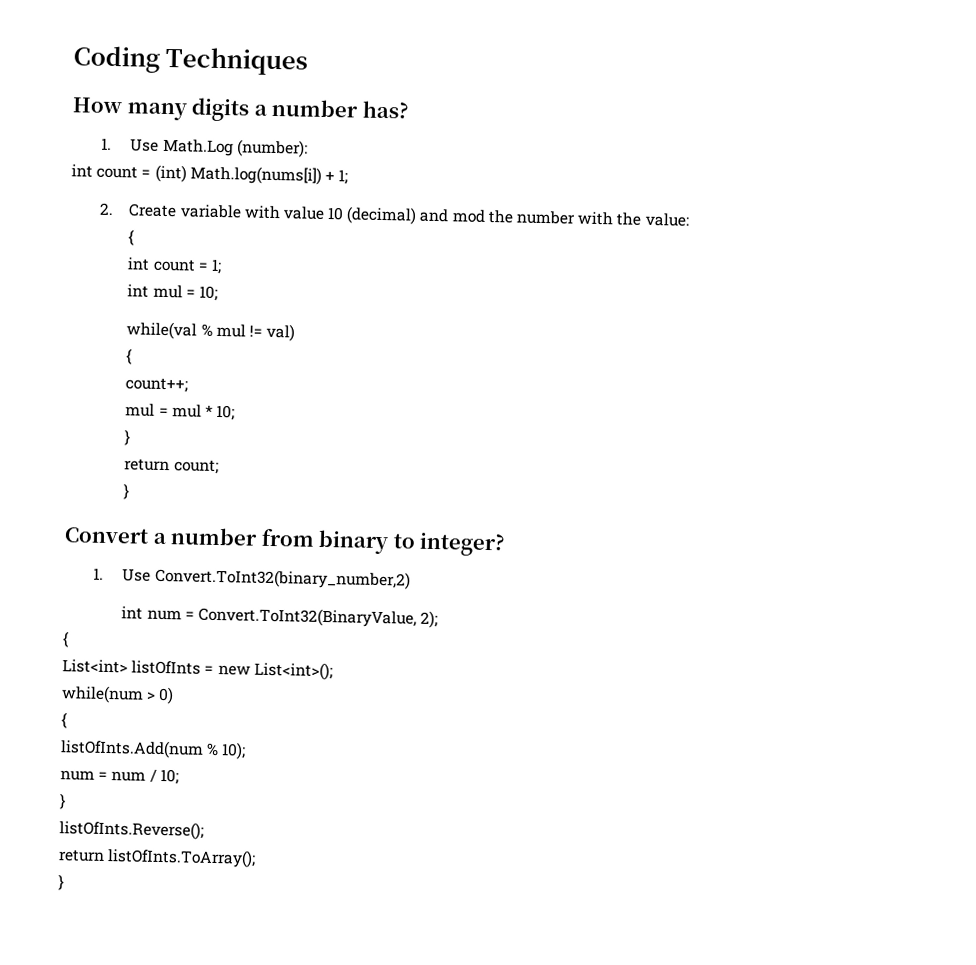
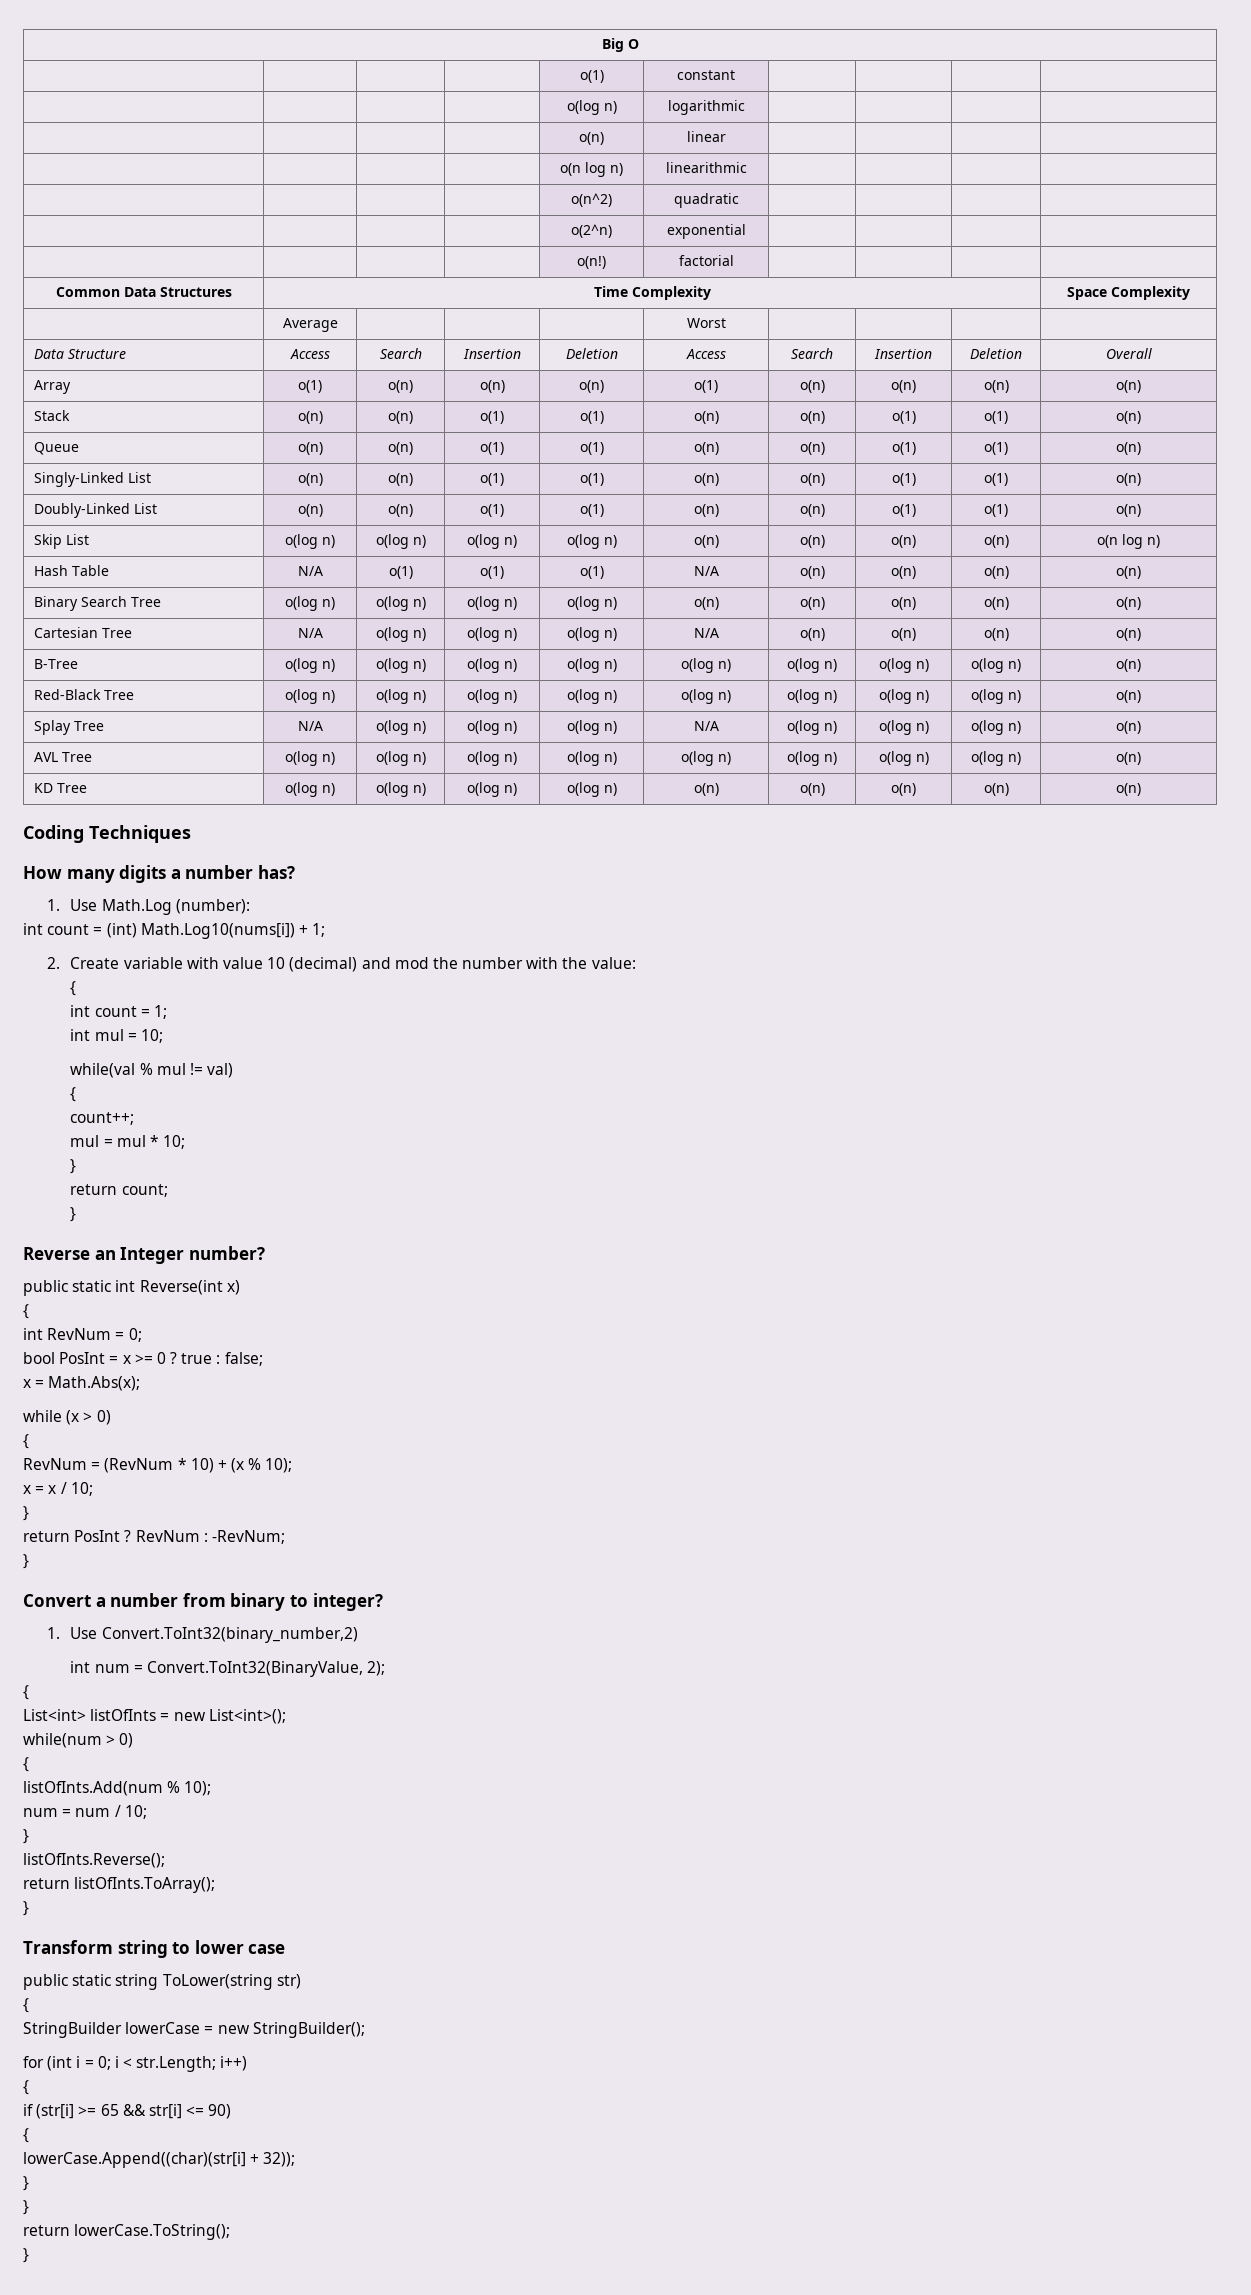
(73, 59) none -> [601,38,639,52] [579,70,604,83] [677,70,735,80] [566,100,617,115] [667,100,745,115] [579,132,604,145] [686,131,726,142] [560,162,623,177] [665,162,747,173] [571,193,612,207] [673,193,739,208] [571,224,612,238] [666,224,746,239] [577,256,606,269] [678,255,734,266] [55,287,232,297] [593,286,711,300] [1067,286,1190,300] [282,318,338,332] [686,318,726,328] [33,349,126,359] [289,349,330,359] [379,348,422,359] [462,349,521,359] [565,348,618,359] [685,349,726,359] [791,348,833,359] [874,349,932,359] [970,348,1022,359] [1105,348,1152,359] [33,380,71,394] [298,380,322,393] [388,380,413,393] [479,380,505,393] [579,380,604,393] [694,380,718,393] [799,380,825,393] [891,380,916,393] [983,380,1009,393] [1116,380,1141,393] [33,410,70,421] [297,411,323,424] [388,411,413,424] [480,411,504,424] [579,411,604,424] [693,411,719,424] [799,411,825,424] [891,411,916,424] [984,411,1008,424] [1116,411,1141,424] [33,442,79,455] [297,442,323,455] [388,442,413,455] [480,442,504,455] [579,442,604,455] [693,442,719,455] [799,442,825,455] [891,442,916,455] [984,442,1008,455] [1116,442,1141,455] [33,472,151,487] [297,473,323,486] [388,473,413,486] [480,473,504,486] [579,473,604,486] [693,473,719,486] [799,473,825,486] [891,473,916,486] [984,473,1008,486] [1116,473,1141,486] [33,503,157,518] [297,504,323,517] [388,504,413,517] [480,504,504,517] [579,504,604,517] [693,504,719,517] [799,504,825,517] [891,504,916,517] [984,504,1008,517] [1116,504,1141,517] [33,534,89,549] [285,534,335,549] [375,534,426,549] [467,534,517,549] [566,534,617,549] [693,535,719,548] [799,535,825,548] [891,535,916,548] [983,535,1009,548] [1097,534,1160,549] [33,565,109,576] [297,566,323,576] [388,566,413,579] [480,566,504,579] [579,566,604,579] [693,566,719,576] [799,566,825,579] [891,566,916,579] [983,566,1009,579] [1116,566,1141,579] [33,596,161,611] [285,596,335,611] [375,596,426,611] [467,596,517,611] [566,596,617,611] [693,597,719,610] [799,597,825,610] [891,597,916,610] [983,597,1009,610] [1116,597,1141,610] [33,627,132,638] [297,628,323,638] [375,627,426,642] [467,627,517,642] [566,627,617,642] [693,628,719,638] [799,628,825,641] [891,628,916,641] [983,628,1009,641] [1116,628,1141,641] [33,659,78,669] [285,658,335,673] [375,658,426,673] [467,658,517,673] [566,658,617,673] [681,658,731,673] [787,658,837,673] [878,658,929,673] [971,658,1021,673] [1116,659,1141,672] [33,689,134,700] [285,689,335,704] [375,689,426,704] [467,689,517,704] [566,689,617,704] [681,689,731,704] [787,689,837,704] [878,689,929,704] [971,689,1021,704] [1116,690,1141,703] [33,720,104,735] [297,721,323,731] [375,720,426,735] [467,720,517,735] [566,720,617,735] [693,721,719,731] [787,720,837,735] [878,720,929,735] [971,720,1021,735] [1116,721,1141,734] [33,752,92,762] [285,751,335,766] [375,751,426,766] [467,751,517,766] [566,751,617,766] [681,751,731,766] [787,751,837,766] [878,751,929,766] [971,751,1021,766] [1116,752,1141,765] [33,783,87,793] [285,782,335,797] [375,782,426,797] [467,782,517,797] [566,782,617,797] [693,783,719,796] [799,783,825,796] [891,783,916,796] [983,783,1009,796] [1116,783,1141,796] Big O // | | | | o(1) | constant | | | | // | | | | o(log n) | logarithmic | | | | // | | | | o(n) | linear | | | | // | | | | o(n log n) | linearithmic | | | | // | | | | o(n^2) | quadratic | | | | // | | | | o(2^n) | exponential | | | | // | | | | o(n!) | factorial | | | | // Common Data Structures | Time Complexity | Space Complexity // | Average | | | | Worst | | | | // Data Structure | Access | Search | Insertion | Deletion | Access | Search | Insertion | Deletion | Overall // Array | o(1) | o(n) | o(n) | o(n) | o(1) | o(n) | o(n) | o(n) | o(n) // Stack | o(n) | o(n) | o(1) | o(1) | o(n) | o(n) | o(1) | o(1) | o(n) // Queue | o(n) | o(n) | o(1) | o(1) | o(n) | o(n) | o(1) | o(1) | o(n) // Singly-Linked List | o(n) | o(n) | o(1) | o(1) | o(n) | o(n) | o(1) | o(1) | o(n) // Doubly-Linked List | o(n) | o(n) | o(1) | o(1) | o(n) | o(n) | o(1) | o(1) | o(n) // Skip List | o(log n) | o(log n) | o(log n) | o(log n) | o(n) | o(n) | o(n) | o(n) | o(n log n) // Hash Table | N/A | o(1) | o(1) | o(1) | N/A | o(n) | o(n) | o(n) | o(n) // Binary Search Tree | o(log n) | o(log n) | o(log n) | o(log n) | o(n) | o(n) | o(n) | o(n) | o(n) // Cartesian Tree | N/A | o(log n) | o(log n) | o(log n) | N/A | o(n) | o(n) | o(n) | o(n) // B-Tree | o(log n) | o(log n) | o(log n) | o(log n) | o(log n) | o(log n) | o(log n) | o(log n) | o(n) // Red-Black Tree | o(log n) | o(log n) | o(log n) | o(log n) | o(log n) | o(log n) | o(log n) | o(log n) | o(n) // Splay Tree | N/A | o(log n) | o(log n) | o(log n) | N/A | o(log n) | o(log n) | o(log n) | o(n) // AVL Tree | o(log n) | o(log n) | o(log n) | o(log n) | o(log n) | o(log n) | o(log n) | o(log n) | o(n) // KD Tree | o(log n) | o(log n) | o(log n) | o(log n) | o(n) | o(n) | o(n) | o(n) | o(n) //
[189,165,322,185] Math.log(nums[i]) -> [140,923,295,939] Math.Log10(nums[i])
(130, 491) none -> [23,1246,265,1264] [23,1280,240,1296] [23,1304,29,1319] [23,1328,142,1342] [23,1352,263,1366] [23,1376,141,1391] [23,1410,111,1425] [23,1434,29,1449] [23,1458,293,1473] [23,1482,93,1496] [23,1506,29,1521] [23,1530,285,1544] [23,1554,29,1569] // Reverse an Integer number? // public static int Reverse(int x) // { // int RevNum = 0; // bool PosInt = x >= 0 ? true : false; // x = Math.Abs(x); // while (x > 0) // { // RevNum = (RevNum * 10) + (x % 10); // x = x / 10; // } // return PosInt ? RevNum : -RevNum; // }
(64, 882) none -> [23,1940,286,1958] [23,1974,301,1990] [23,1998,29,2013] [23,2022,365,2038] [23,2056,248,2072] [23,2080,29,2095] [23,2104,232,2119] [23,2128,29,2143] [23,2152,296,2168] [23,2176,29,2191] [23,2200,29,2215] [23,2224,231,2240] [23,2248,29,2263] // Transform string to lower case // public static string ToLower(string str) // { // StringBuilder lowerCase = new StringBuilder(); // for (int i = 0; i < str.Length; i++) // { // if (str[i] >= 65 && str[i] <= 90) // { // lowerCase.Append((char)(str[i] + 32)); // } // } // return lowerCase.ToString(); // }

